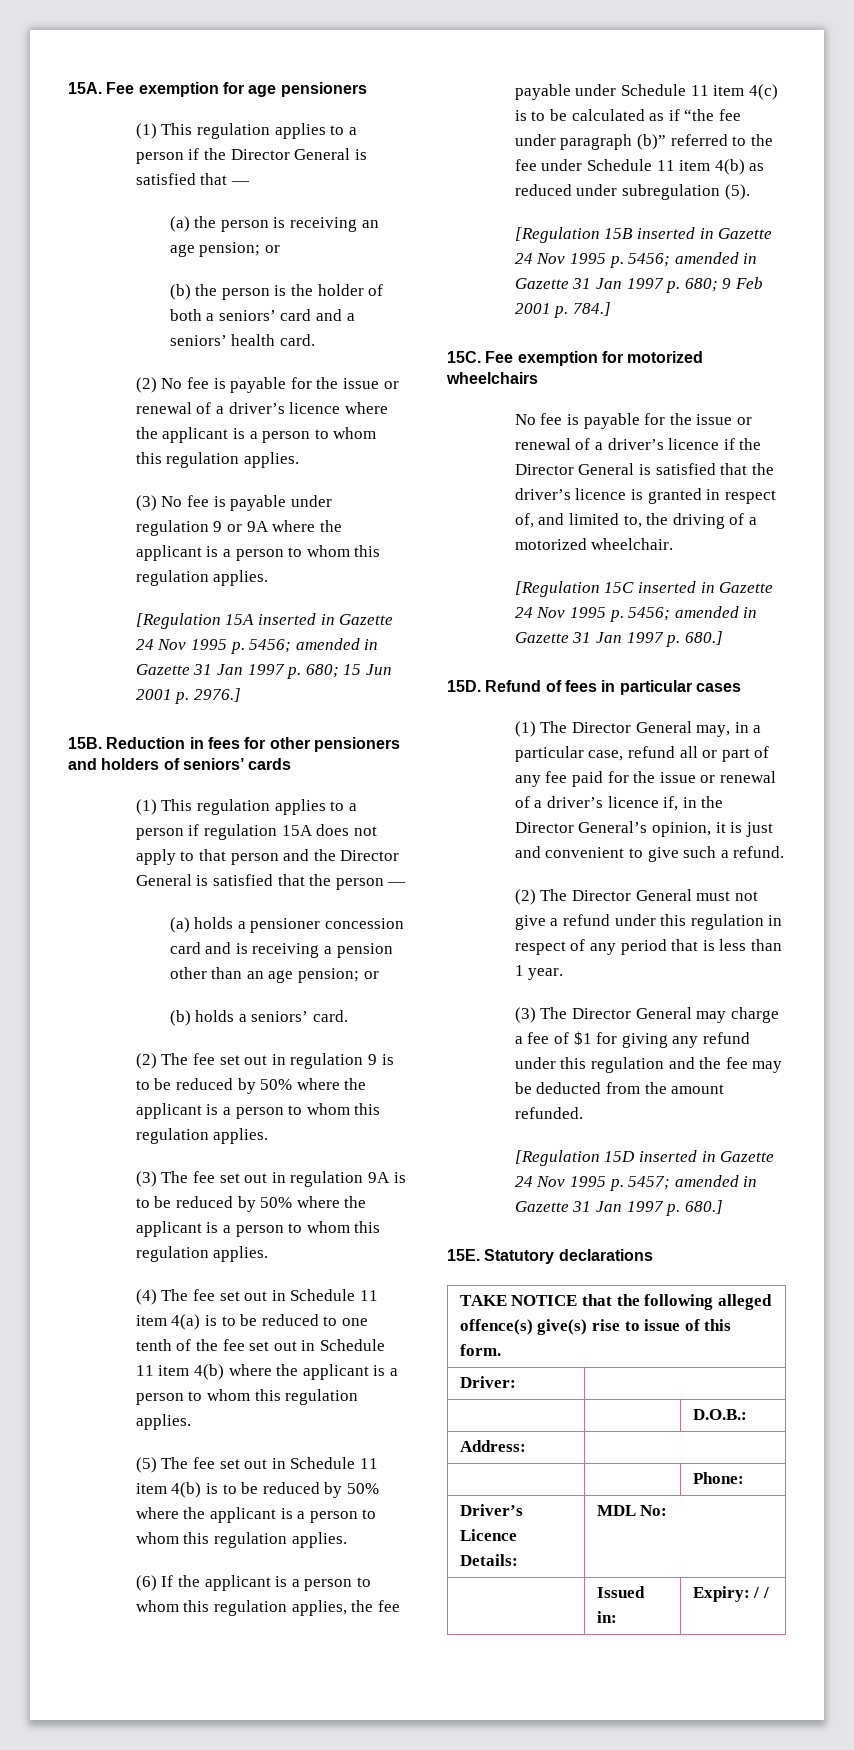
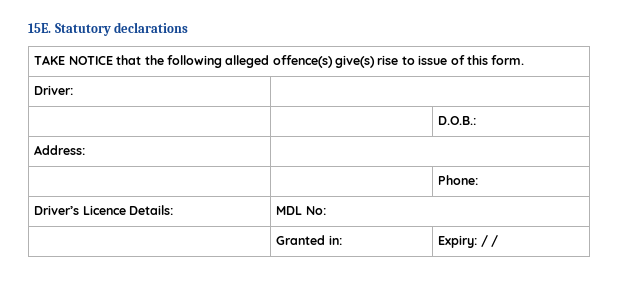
[68,82,367,97] [135,123,357,139] [135,148,367,164] [135,173,251,185] [169,216,379,232] [169,242,280,257] [169,284,384,300] [169,309,355,321] [169,334,315,346] [135,377,399,393] [135,402,388,414] [135,427,377,443] [135,452,300,468] [135,495,332,511] [135,520,342,536] [135,545,381,561] [135,570,269,586] [135,613,394,629] [135,638,379,654] [135,664,393,679] [135,688,242,704] [68,737,400,752] [68,758,292,770] [135,799,357,815] [135,824,377,840] [135,849,400,865] [135,874,407,890] [169,917,405,933] [169,942,393,958] [169,967,379,983] [169,1010,349,1026] [135,1053,394,1069] [135,1078,367,1094] [135,1103,381,1119] [135,1128,269,1144] [135,1171,406,1187] [135,1196,367,1212] [135,1221,381,1237] [135,1246,269,1262] [135,1289,379,1305] [135,1314,369,1330] [135,1339,386,1351] [135,1364,399,1380] [135,1389,359,1405] [135,1414,191,1430] [135,1457,379,1473] [135,1482,380,1498] [135,1507,377,1523] [135,1532,347,1548] [135,1575,372,1591] [135,1600,400,1616] [514,84,778,100] [514,109,742,121] [514,134,773,150] [514,159,765,175] [514,184,750,200] [514,227,773,243] [514,252,758,268] [514,277,764,293] [514,302,612,318] [447,351,704,366] [446,372,538,384] [514,413,753,429] [514,438,762,450] [514,463,774,475] [514,488,776,504] [514,513,758,529] [514,538,674,550] [514,581,774,597] [514,606,758,622] [514,631,723,647] [447,680,741,695] [514,721,762,737] [514,746,770,762] [514,771,777,787] [514,796,724,811] [514,821,773,837] [514,846,785,862] [514,889,758,905] [514,914,783,930] [514,939,783,955] [514,965,564,980] [514,1007,779,1023] [514,1031,751,1048] [514,1057,783,1073] [514,1082,725,1094] [514,1107,583,1119] [514,1150,775,1166] [514,1175,758,1191] [514,1200,723,1216] 15A. Fee exemption for age pensioners // (1) This regulation applies to a person if the Director General is satisfied that — // (a) the person is receiving an age pension; or // (b) the person is the holder of both a seniors’ card and a seniors’ health card. // (2) No fee is payable for the issue or renewal of a driver’s licence where the applicant is a person to whom this regulation applies. // (3) No fee is payable under regulation 9 or 9A where the applicant is a person to whom this regulation applies. // [Regulation 15A inserted in Gazette 24 Nov 1995 p. 5456; amended in Gazette 31 Jan 1997 p. 680; 15 Jun 2001 p. 2976.] // 15B. Reduction in fees for other pensioners and holders of seniors’ cards // (1) This regulation applies to a person if regulation 15A does not apply to that person and the Director General is satisfied that the person — // (a) holds a pensioner concession card and is receiving a pension other than an age pension; or // (b) holds a seniors’ card. // (2) The fee set out in regulation 9 is to be reduced by 50% where the applicant is a person to whom this regulation applies. // (3) The fee set out in regulation 9A is to be reduced by 50% where the applicant is a person to whom this regulation applies. // (4) The fee set out in Schedule 11 item 4(a) is to be reduced to one tenth of the fee set out in Schedule 11 item 4(b) where the applicant is a person to whom this regulation applies. // (5) The fee set out in Schedule 11 item 4(b) is to be reduced by 50% where the applicant is a person to whom this regulation applies. // (6) If the applicant is a person to whom this regulation applies, the fee payable under Schedule 11 item 4(c) is to be calculated as if “the fee under paragraph (b)” referred to the fee under Schedule 11 item 4(b) as reduced under subregulation (5). // [Regulation 15B inserted in Gazette 24 Nov 1995 p. 5456; amended in Gazette 31 Jan 1997 p. 680; 9 Feb 2001 p. 784.] // 15C. Fee exemption for motorized wheelchairs // No fee is payable for the issue or renewal of a driver’s licence if the Director General is satisfied that the driver’s licence is granted in respect of, and limited to, the driving of a motorized wheelchair. // [Regulation 15C inserted in Gazette 24 Nov 1995 p. 5456; amended in Gazette 31 Jan 1997 p. 680.] // 15D. Refund of fees in particular cases // (1) The Director General may, in a particular case, refund all or part of any fee paid for the issue or renewal of a driver’s licence if, in the Director General’s opinion, it is just and convenient to give such a refund. // (2) The Director General must not give a refund under this regulation in respect of any period that is less than 1 year. // (3) The Director General may charge a fee of $1 for giving any refund under this regulation and the fee may be deducted from the amount refunded. // [Regulation 15D inserted in Gazette 24 Nov 1995 p. 5457; amended in Gazette 31 Jan 1997 p. 680.] // -> (28, 28) none
[596,1586,645,1598] Issued -> [276,235,326,245] Granted

